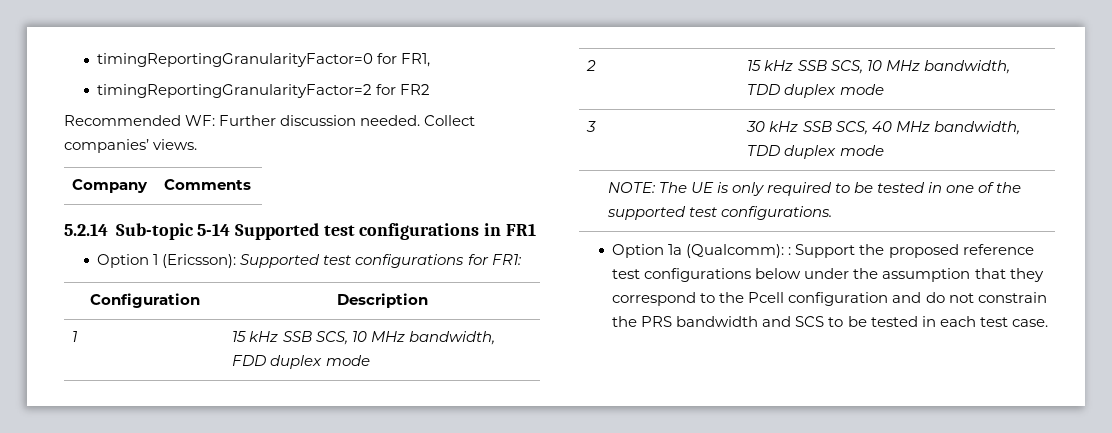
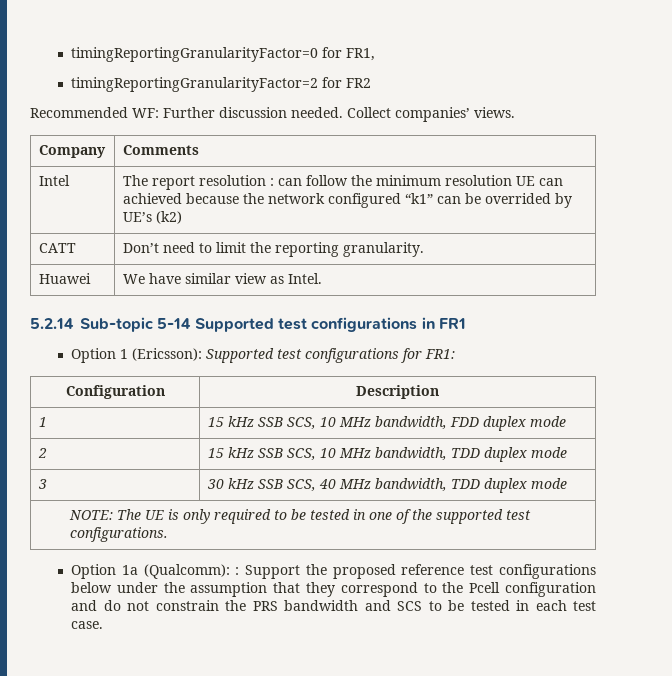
(252, 184) none -> [38,175,70,186] [122,175,563,190] [122,193,572,208] [122,211,182,224] [38,243,76,253] [122,242,424,257] [38,273,91,284] [122,273,322,284] // Intel | The report resolution : can follow the minimum resolution UE can achieved because the network configured “k1” can be overrided by UE’s (k2) // CATT | Don’t need to limit the reporting granularity. // Huawei | We have similar view as Intel.

